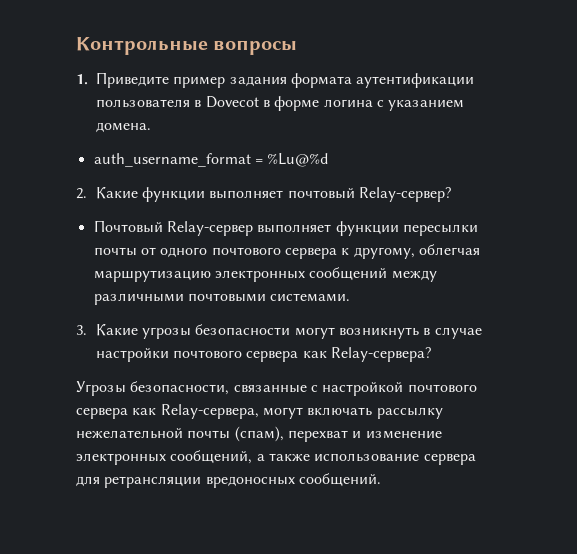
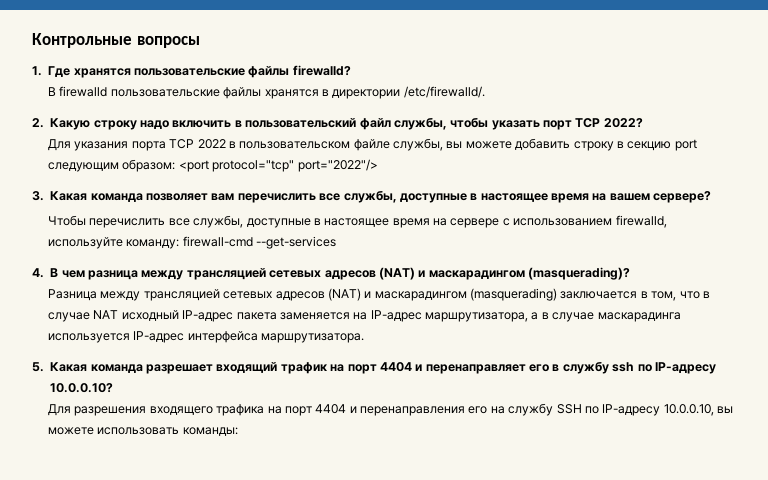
[96,72,475,88] [96,96,465,111] [96,122,151,133] [93,153,329,167] [76,187,451,202] [93,220,478,236] [93,244,480,259] [93,267,437,282] [93,293,351,305] [76,324,482,339] [95,347,431,362] [76,381,477,396] [76,404,443,419] [76,426,442,442] [76,450,476,465] [76,473,381,488] Приведите пример задания формата аутентификации пользователя в Dovecot в форме логина с указанием домена. // auth_username_format = %Lu@%d // 2. Какие функции выполняет почтовый Relay-сервер? // Почтовый Relay-сервер выполняет функции пересылки почты от одного почтового сервера к другому, облегчая маршрутизацию электронных сообщений между различными почтовыми системами. // 3. Какие угрозы безопасности могут возникнуть в случае настройки почтового сервера как Relay-сервера? // Угрозы безопасности, связанные с настройкой почтового сервера как Relay-сервера, могут включать рассылку нежелательной почты (спам), перехват и изменение электронных сообщений, а также использование сервера для ретрансляции вредоносных сообщений. -> [48,65,351,78] [48,86,485,99] [32,117,643,130] [48,138,697,151] [48,159,378,172] [32,190,712,203] [48,215,667,228] [48,236,337,249] [32,267,630,280] [48,288,710,301] [48,310,681,322] [48,331,365,343] [32,361,716,374] [50,383,114,393] [48,403,734,416] [48,427,238,436] Где хранятся пользовательские файлы firewalld? // В firewalld пользовательские файлы хранятся в директории /etc/firewalld/. // 2. Какую строку надо включить в пользовательский файл службы, чтобы указать порт TCP 2022? // Для указания порта TCP 2022 в пользовательском файле службы, вы можете добавить строку в секцию port следующим образом: <port protocol="tcp" port="2022"/> // 3. Какая команда позволяет вам перечислить все службы, доступные в настоящее время на вашем сервере? // Чтобы перечислить все службы, доступные в настоящее время на сервере с использованием firewalld, используйте команду: firewall-cmd --get-services // 4. В чем разница между трансляцией сетевых адресов (NAT) и маскарадингом (masquerading)? // Разница между трансляцией сетевых адресов (NAT) и маскарадингом (masquerading) заключается в том, что в случае NAT исходный IP-адрес пакета заменяется на IP-адрес маршрутизатора, а в случае маскарадинга используется IP-адрес интерфейса маршрутизатора. // 5. Какая команда разрешает входящий трафик на порт 4404 и перенаправляет его в службу ssh по IP-адресу 10.0.0.10? // Для разрешения входящего трафика на порт 4404 и перенаправления его на службу SSH по IP-адресу 10.0.0.10, вы можете использовать команды:

